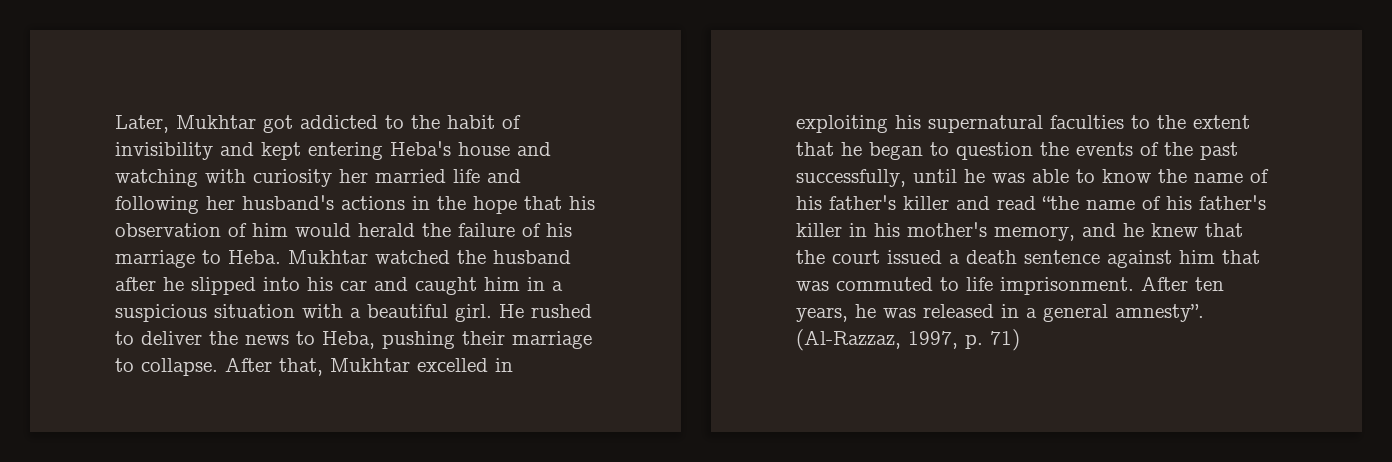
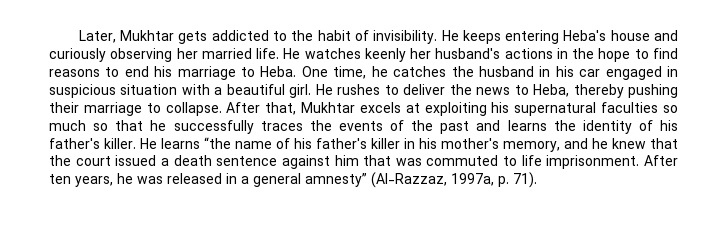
[263,115,293,133] got -> [178,31,208,44] gets
[115,142,301,160] invisibility and kept -> [373,30,501,44] invisibility. He keeps
[115,169,521,187] [115,196,199,214] watching with curiosity her married life and following -> [49,48,406,62] curiously observing her married life. He watches keenly
[524,196,595,210] [115,223,572,237] [115,250,571,268] [115,277,563,295] that his observation of him would herald the failure of his marriage to Heba. Mukhtar watched the husband after he slipped into his car and caught him in a -> [634,48,678,59] [49,66,679,80] to find reasons to end his marriage to Heba. One time, he catches the husband in his car engaged in
[531,304,592,318] rushed -> [337,84,381,95] rushes
(375, 340) none -> [573,84,624,98] thereby
[417,358,513,372] excelled in -> [359,102,420,113] excels at
[1131,115,1250,129] [796,142,1033,160] to the extent that he began to question -> [663,105,678,113] [49,120,303,134] so much so that he successfully traces
[796,169,1269,187] [796,195,1036,210] successfully, until he was able to know the name of his father's killer and read -> [476,120,678,134] [49,138,200,149] and learns the identity of his father's killer. He learns
[1115,304,1204,322] [796,329,1020,351] amnesty”. (Al-Razzaz, 1997, p. 71) -> [305,172,537,188] amnesty” (Al-Razzaz, 1997a, p. 71).

